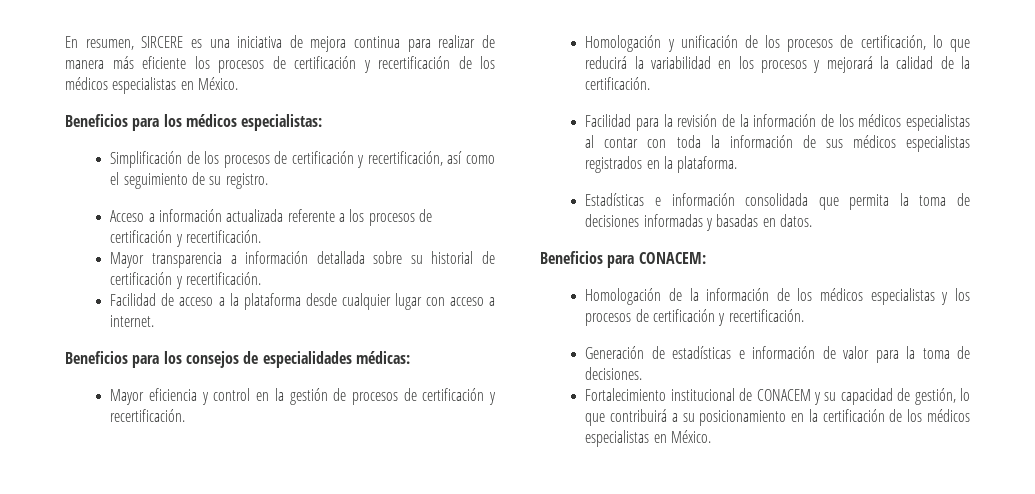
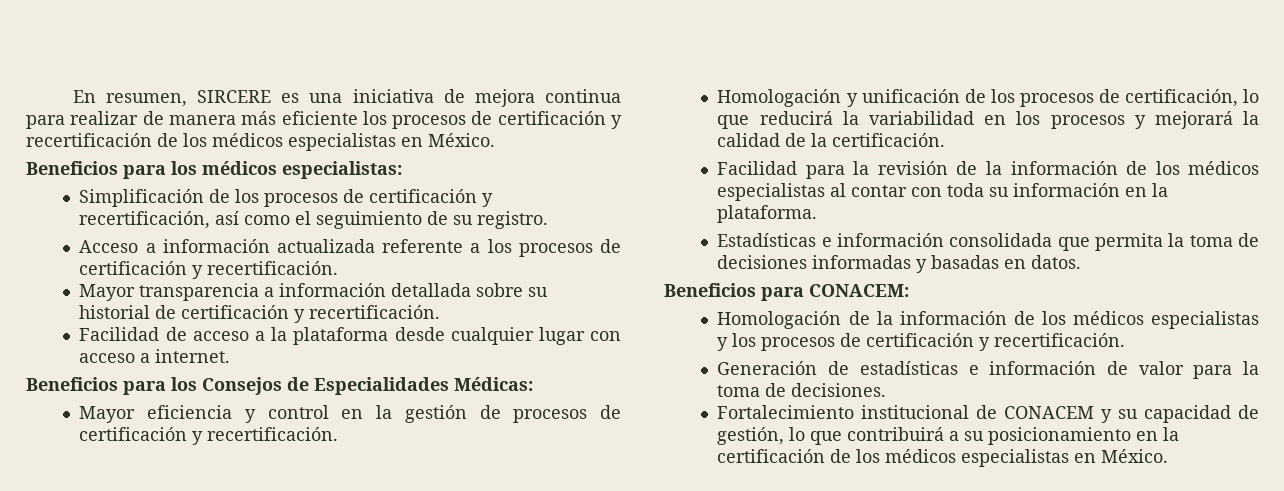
[185,351,410,368] consejos de especialidades médicas: -> [202,377,533,395] Consejos de Especialidades Médicas:
[710,135,971,152] [585,156,643,173] la información de sus médicos especialistas registrados -> [989,183,1121,197] su información

